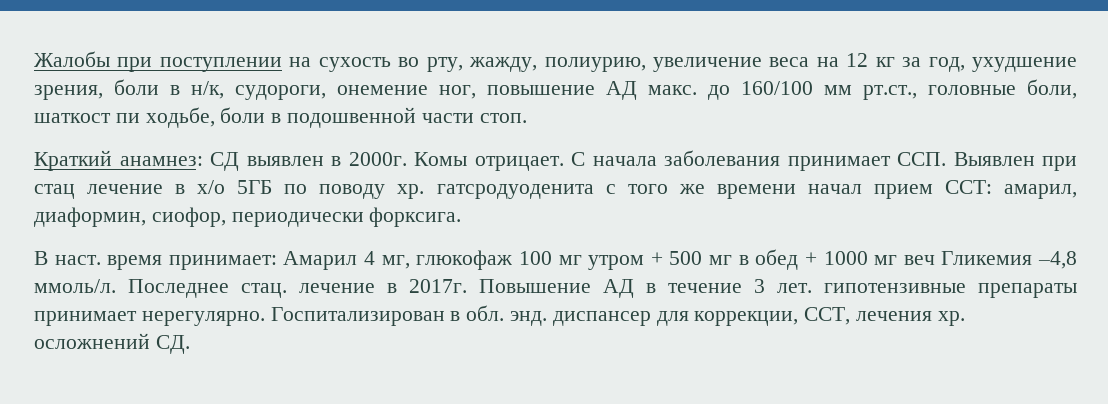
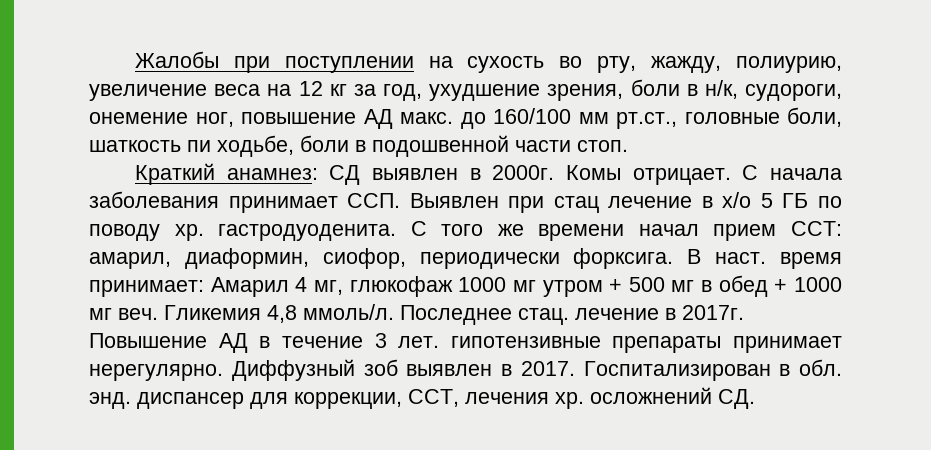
[34,113,111,123] шаткост -> [89,140,181,152] шаткость
[237,180,273,194] 5ГБ -> [760,193,809,208] 5 ГБ
[436,184,616,199] гатсродуоденита с -> [218,221,427,241] гастродуоденита. С
(462, 217) // -> (674, 258) none
[518,251,552,265] 100 -> [458,277,507,292] 1000
[903,251,1077,269] веч Гликемия –4,8 -> [118,305,297,323] веч. Гликемия 4,8
(265, 318) none -> [231,359,575,381] Диффузный зоб выявлен в 2017.

